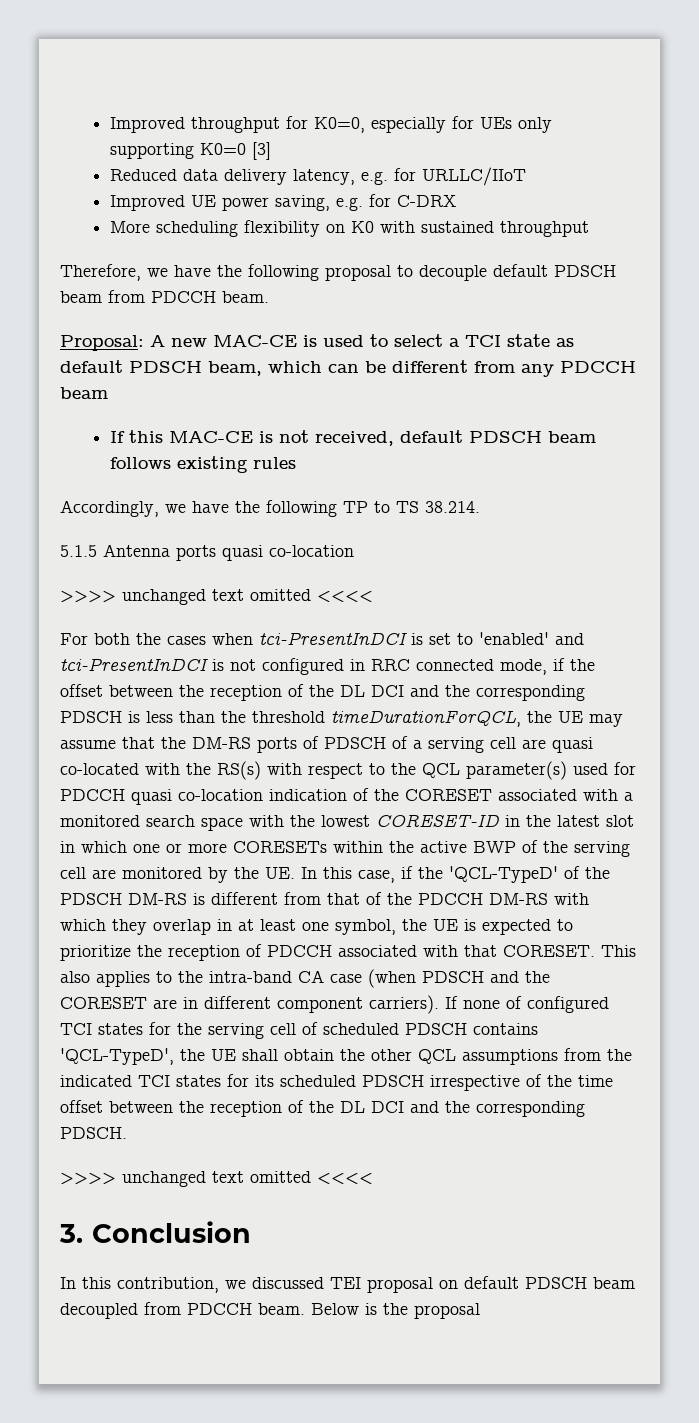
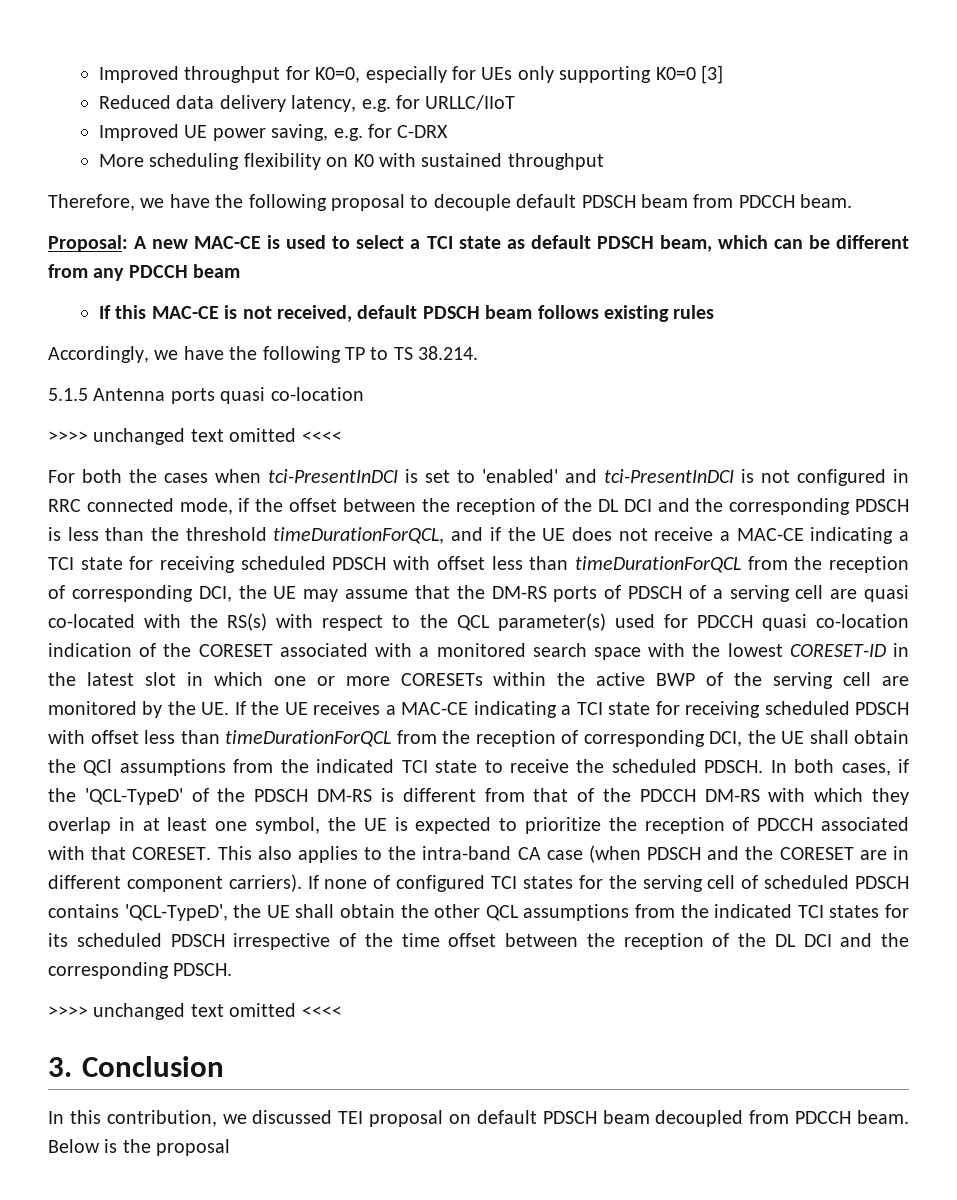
(521, 718) none -> [451,527,909,544] [48,556,909,573] [48,585,232,602] and if the UE does not receive a MAC-CE indicating a TCI state for receiving scheduled PDSCH with offset less than timeDurationForQCL from the reception of corresponding DCI,
[301,867,395,883] In this case, -> [234,701,909,718] [48,730,909,747] [48,759,891,776] If the UE receives a MAC-CE indicating a TCI state for receiving scheduled PDSCH with offset less than timeDurationForQCL from the reception of corresponding DCI, the UE shall obtain the QCl assumptions from the indicated TCI state to receive the scheduled PDSCH. In both cases,

